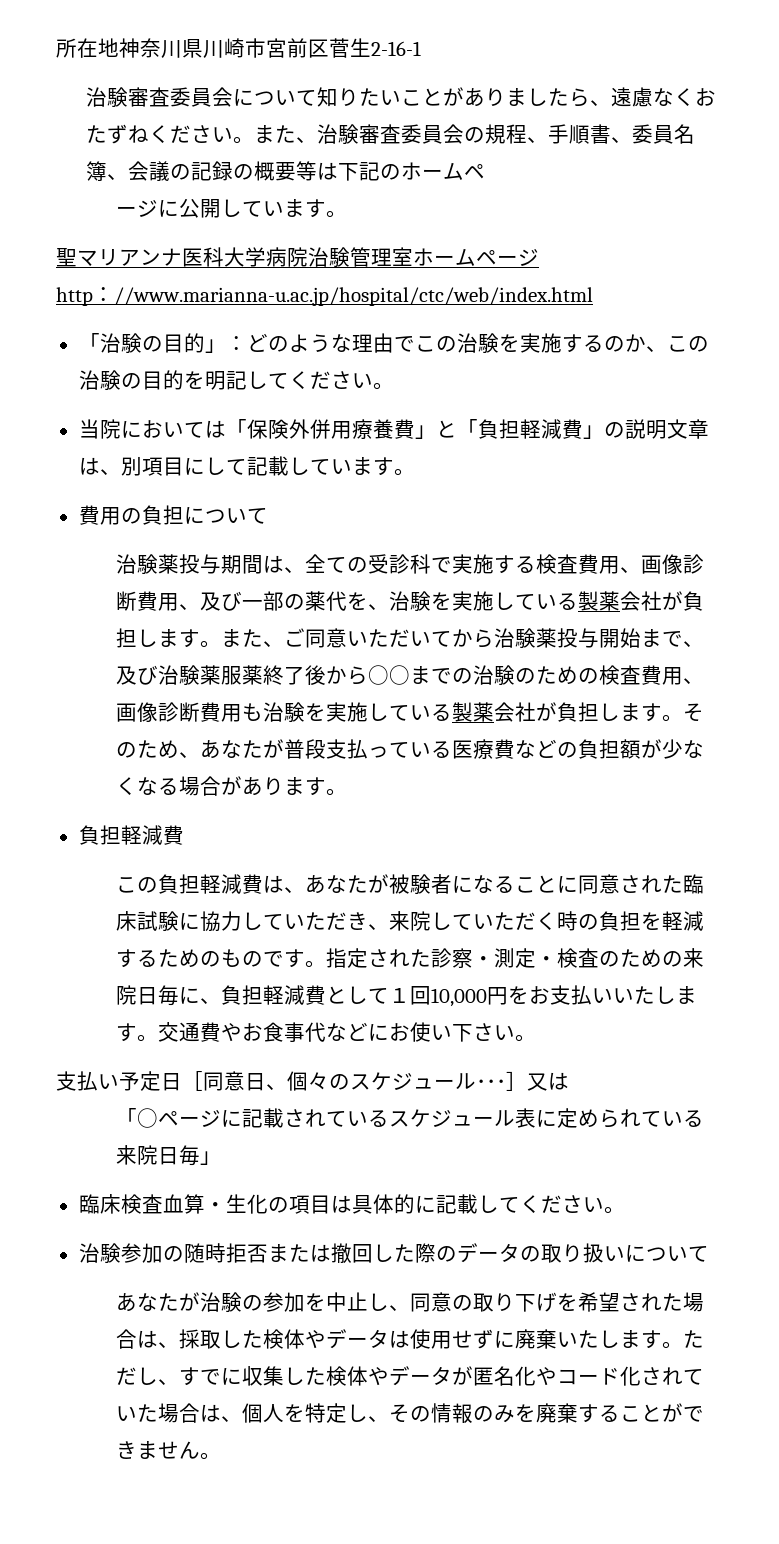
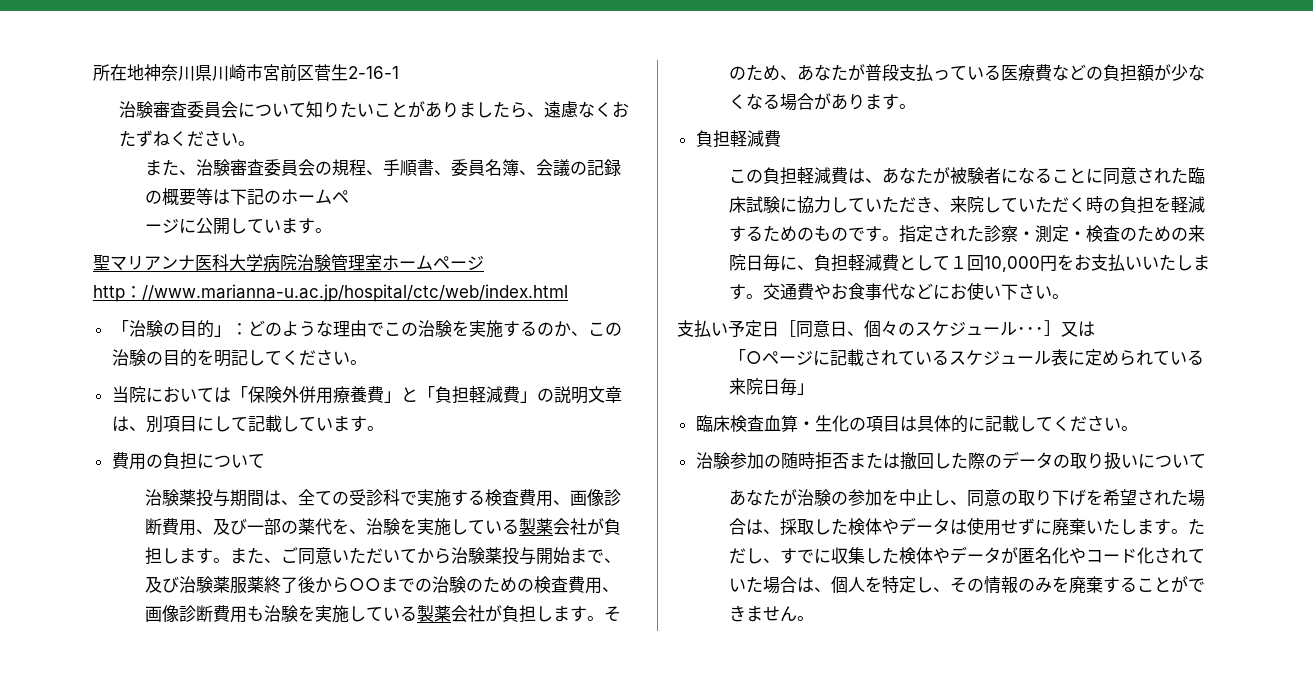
(255, 140) none -> (256, 143) //

